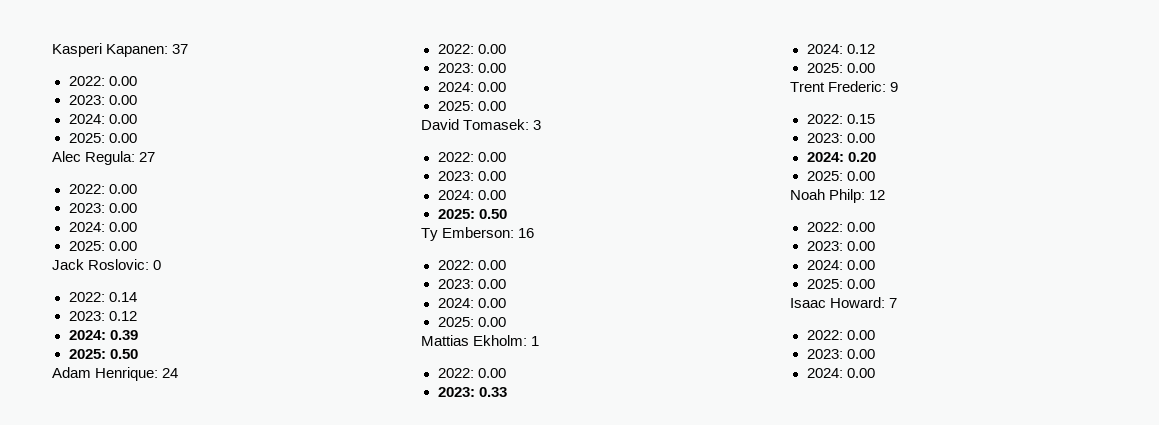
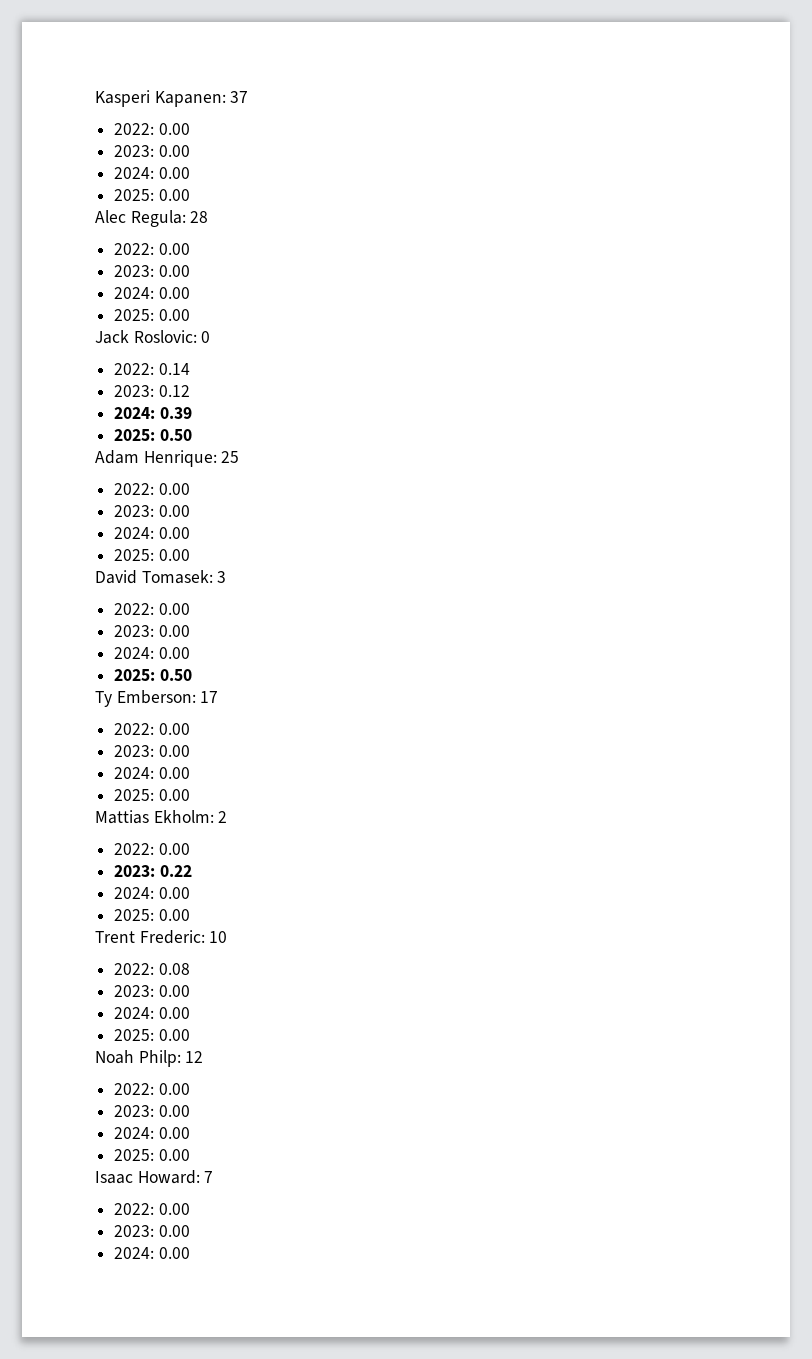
[139,152,156,162] 27 -> [190,211,209,223] 28
[162,368,179,378] 24 -> [221,451,240,463] 25
[518,228,535,238] 16 -> [200,691,219,703] 17
[531,336,540,346] [437,368,506,378] [437,387,507,397] [806,44,875,54] 1 // 2022: 0.00 // 2023: 0.33 // 2024: 0.12 -> [218,811,228,823] [114,843,190,855] [114,865,192,877] [114,887,190,899] 2 // 2022: 0.00 // 2023: 0.22 // 2024: 0.00
[890,82,899,92] [806,114,875,124] [806,133,875,143] [806,152,876,162] 9 // 2022: 0.15 // 2023: 0.00 // 2024: 0.20 -> [209,931,228,943] [114,963,190,975] [114,985,190,997] [114,1007,190,1019] 10 // 2022: 0.08 // 2023: 0.00 // 2024: 0.00

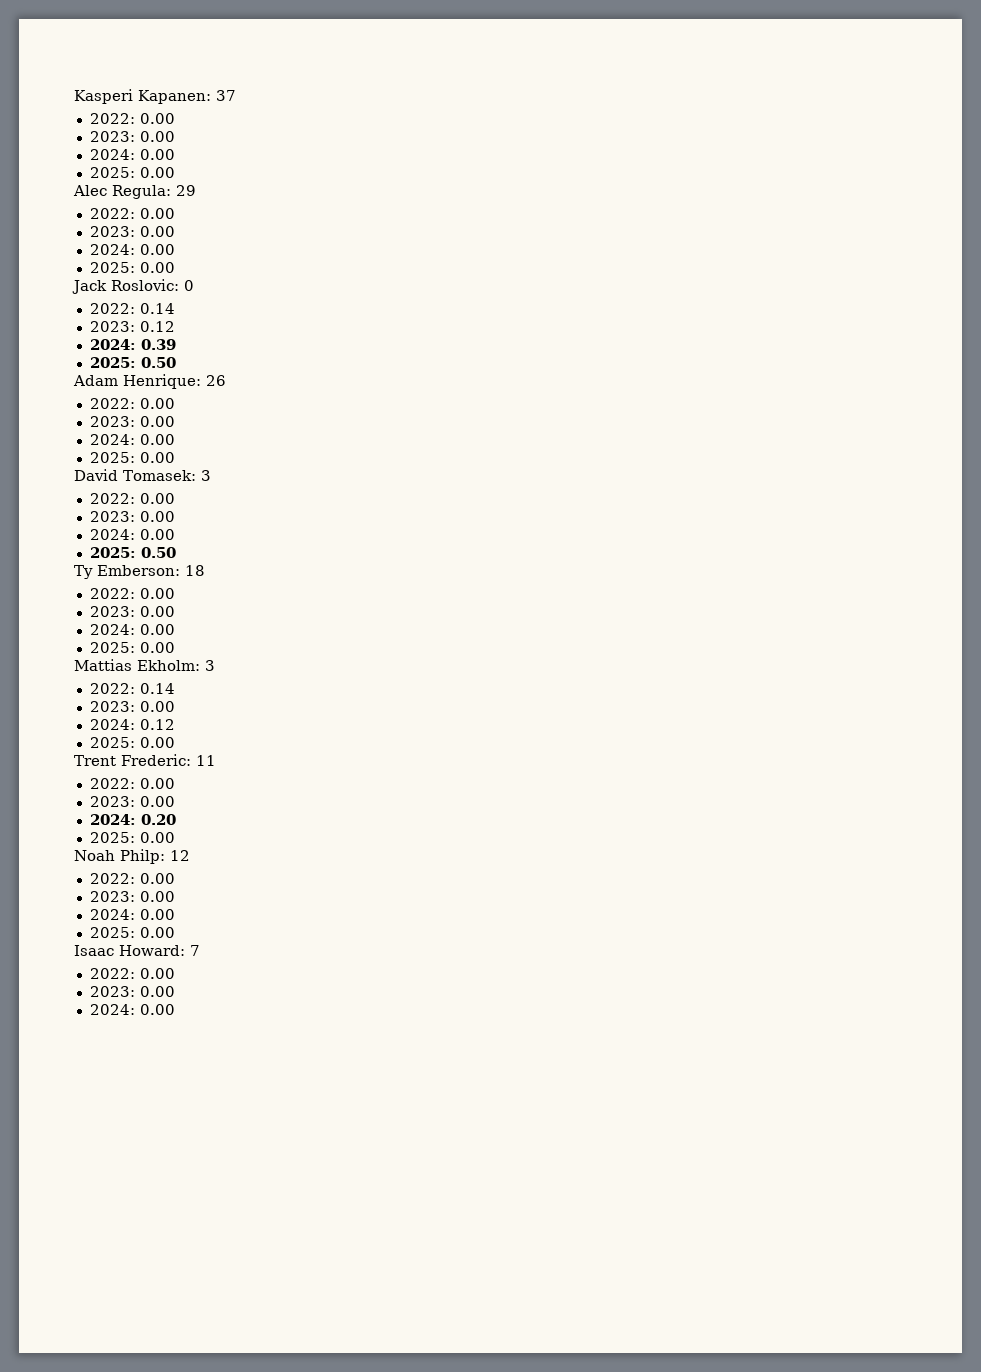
[190,211,209,223] 28 -> [176,185,196,196] 29
[221,451,240,463] 25 -> [206,375,226,386] 26
[200,691,219,703] 17 -> [185,565,205,576] 18
[218,811,228,823] [114,843,190,855] [114,865,192,877] [114,887,190,899] 2 // 2022: 0.00 // 2023: 0.22 // 2024: 0.00 -> [205,660,215,671] [89,683,175,694] [89,701,175,712] [89,719,175,730] 3 // 2022: 0.14 // 2023: 0.00 // 2024: 0.12
[209,931,228,943] [114,963,190,975] [114,985,190,997] [114,1007,190,1019] 10 // 2022: 0.08 // 2023: 0.00 // 2024: 0.00 -> [196,755,216,766] [89,778,175,789] [89,796,175,807] [89,814,176,825] 11 // 2022: 0.00 // 2023: 0.00 // 2024: 0.20

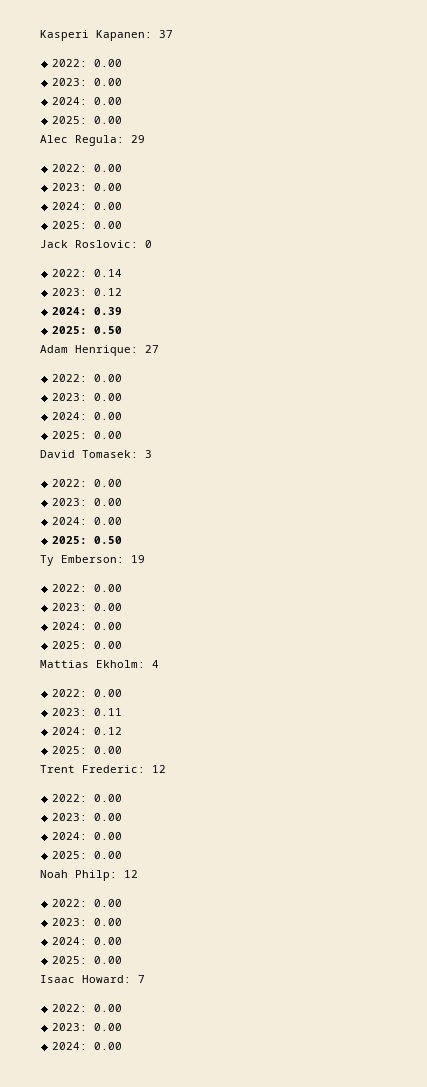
[206,375,226,386] 26 -> [145,345,159,353] 27
[185,565,205,576] 18 -> [131,555,145,563] 19
[205,660,215,671] [89,683,175,694] [89,701,175,712] 3 // 2022: 0.14 // 2023: 0.00 -> [152,660,159,668] [52,689,123,697] [52,708,123,716] 4 // 2022: 0.00 // 2023: 0.11
[196,755,216,766] [89,778,175,789] [89,796,175,807] [89,814,176,825] 11 // 2022: 0.00 // 2023: 0.00 // 2024: 0.20 -> [152,765,166,773] [52,794,123,802] [52,813,123,821] [52,832,123,840] 12 // 2022: 0.00 // 2023: 0.00 // 2024: 0.00

